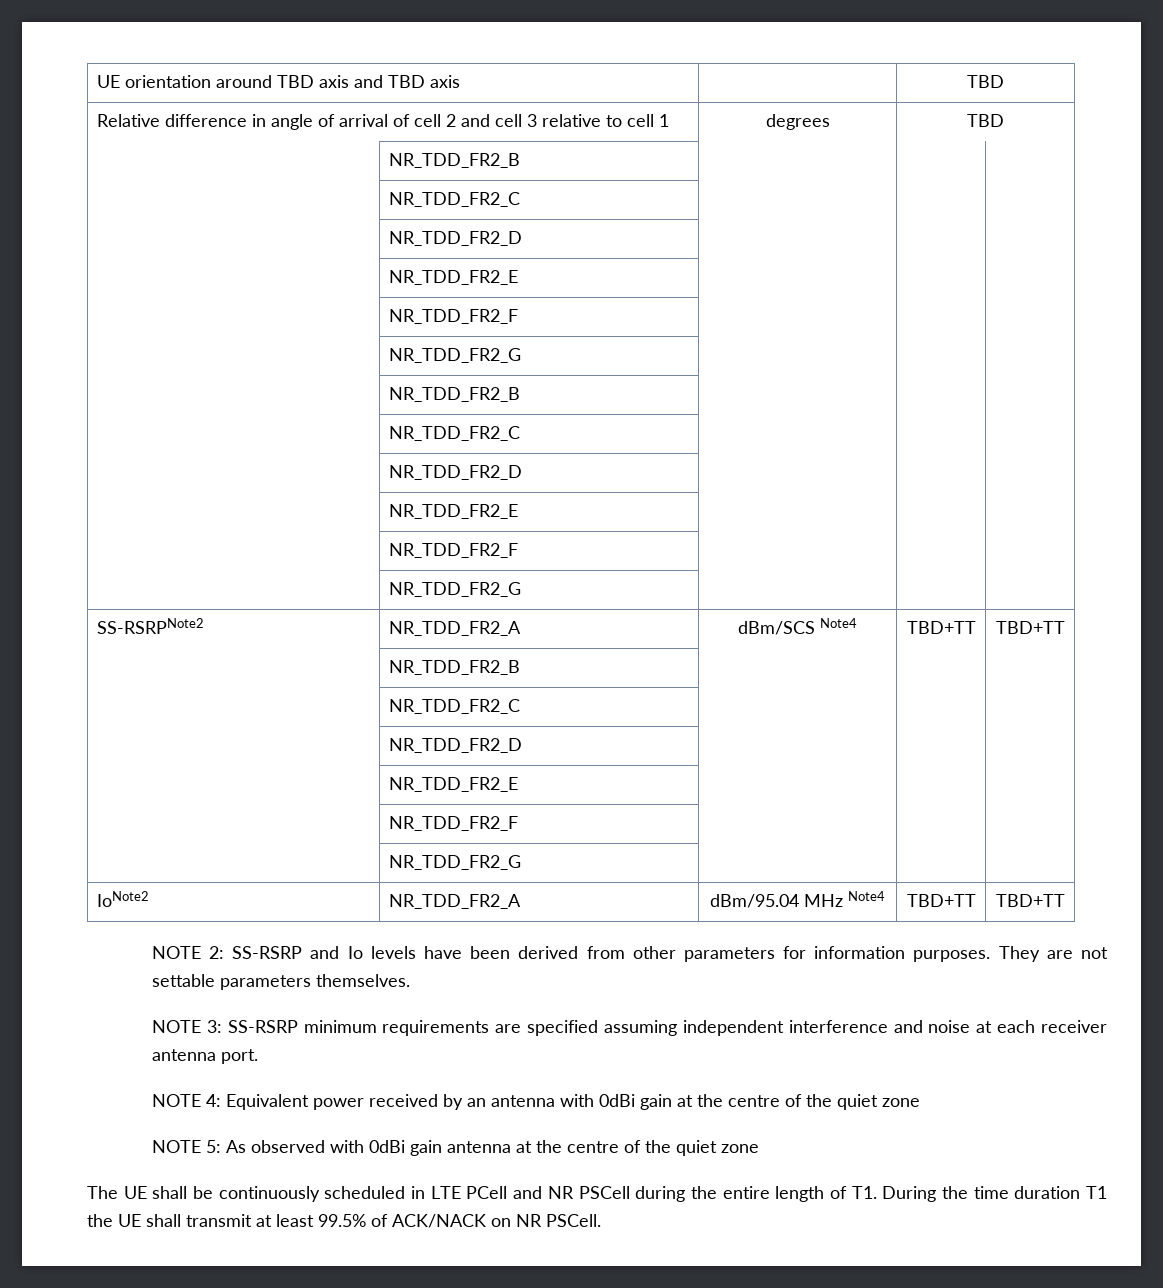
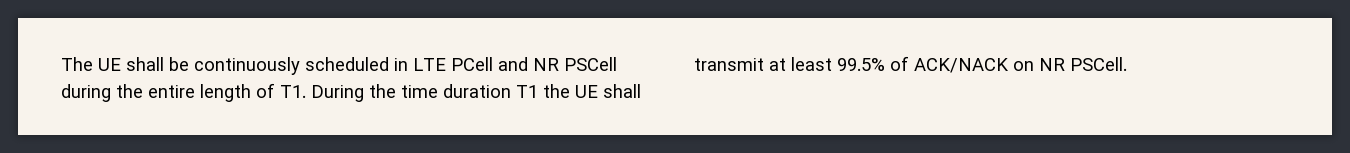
[96,75,460,88] [967,75,1004,88] [96,114,669,130] [765,114,830,130] [967,114,1004,127] [388,153,520,168] [388,192,520,207] [388,231,522,246] [388,270,518,285] [388,309,518,324] [388,348,521,363] [388,387,520,402] [388,426,520,441] [388,465,522,480] [388,504,518,519] [388,543,518,558] [388,582,521,597] [96,618,204,634] [388,621,521,636] [738,618,857,635] [906,621,976,634] [995,621,1065,634] [388,660,520,675] [388,699,520,714] [388,738,522,753] [388,777,518,792] [388,816,518,831] [388,855,521,870] [96,891,149,907] [388,894,521,909] [710,891,885,908] [906,894,976,907] [995,894,1065,907] [151,946,1108,962] [151,974,410,990] [151,1020,1107,1036] [151,1049,258,1064] [151,1094,920,1110] [151,1140,759,1156] UE orientation around TBD axis and TBD axis | | TBD // Relative difference in angle of arrival of cell 2 and cell 3 relative to cell 1 | degrees | TBD // | NR_TDD_FR2_B | | | // | NR_TDD_FR2_C | | | // | NR_TDD_FR2_D | | | // | NR_TDD_FR2_E | | | // | NR_TDD_FR2_F | | | // | NR_TDD_FR2_G | | | // | NR_TDD_FR2_B | | | // | NR_TDD_FR2_C | | | // | NR_TDD_FR2_D | | | // | NR_TDD_FR2_E | | | // | NR_TDD_FR2_F | | | // | NR_TDD_FR2_G | | | // SS-RSRPNote2 | NR_TDD_FR2_A | dBm/SCS Note4 | TBD+TT | TBD+TT // | NR_TDD_FR2_B | | | // | NR_TDD_FR2_C | | | // | NR_TDD_FR2_D | | | // | NR_TDD_FR2_E | | | // | NR_TDD_FR2_F | | | // | NR_TDD_FR2_G | | | // IoNote2 | NR_TDD_FR2_A | dBm/95.04 MHz Note4 | TBD+TT | TBD+TT // NOTE 2: SS-RSRP and Io levels have been derived from other parameters for information purposes. They are not settable parameters themselves. // NOTE 3: SS-RSRP minimum requirements are specified assuming independent interference and noise at each receiver antenna port. // NOTE 4: Equivalent power received by an antenna with 0dBi gain at the centre of the quiet zone // NOTE 5: As observed with 0dBi gain antenna at the centre of the quiet zone // -> (61, 64) none

